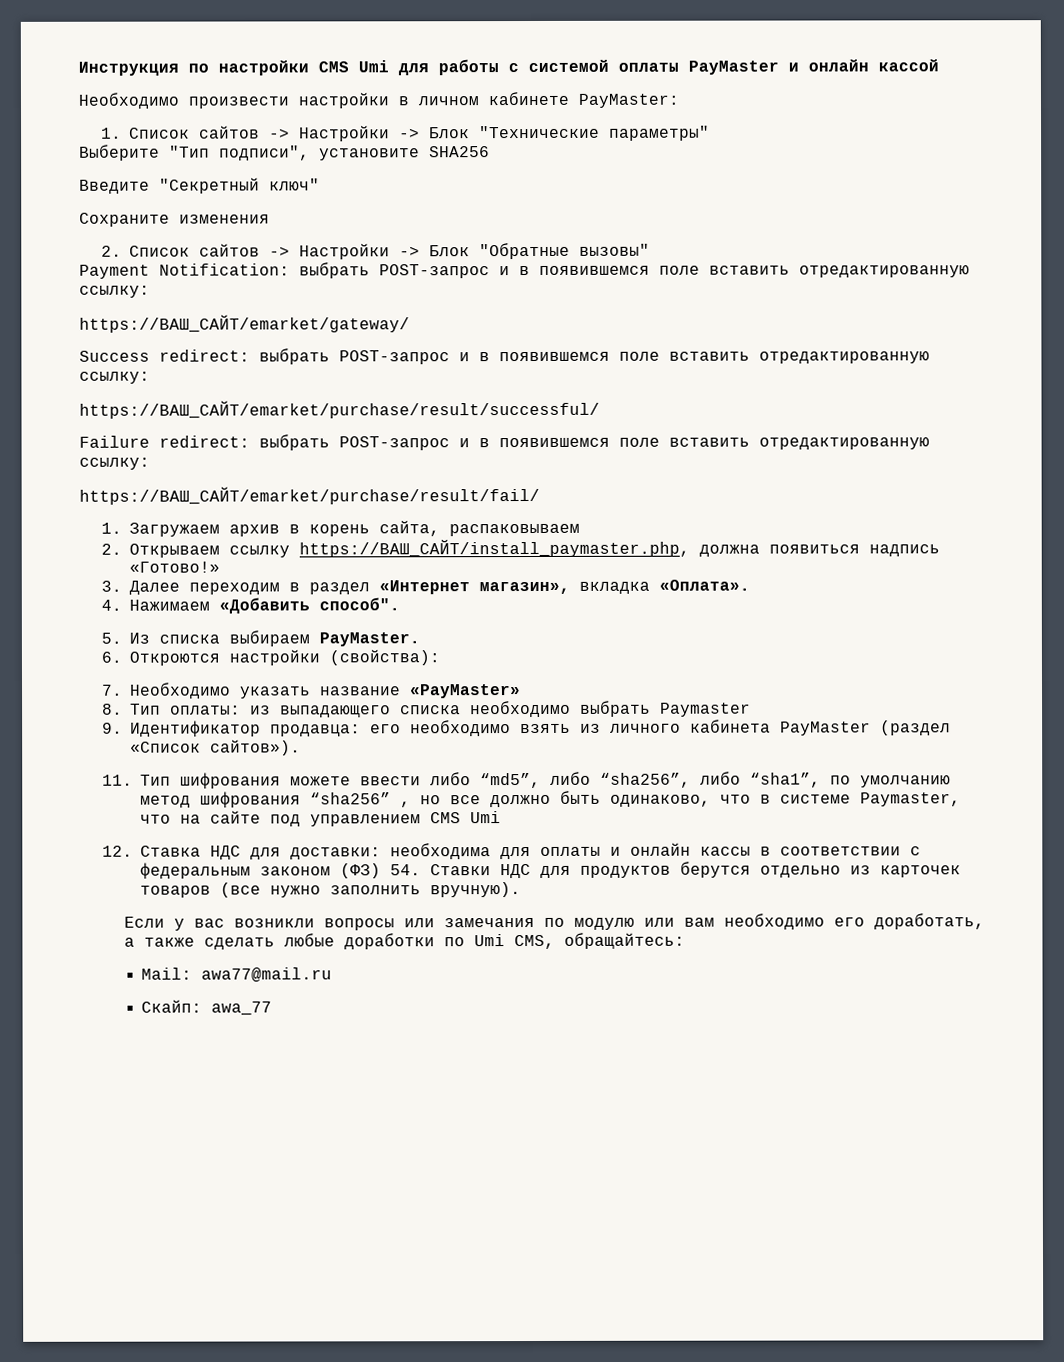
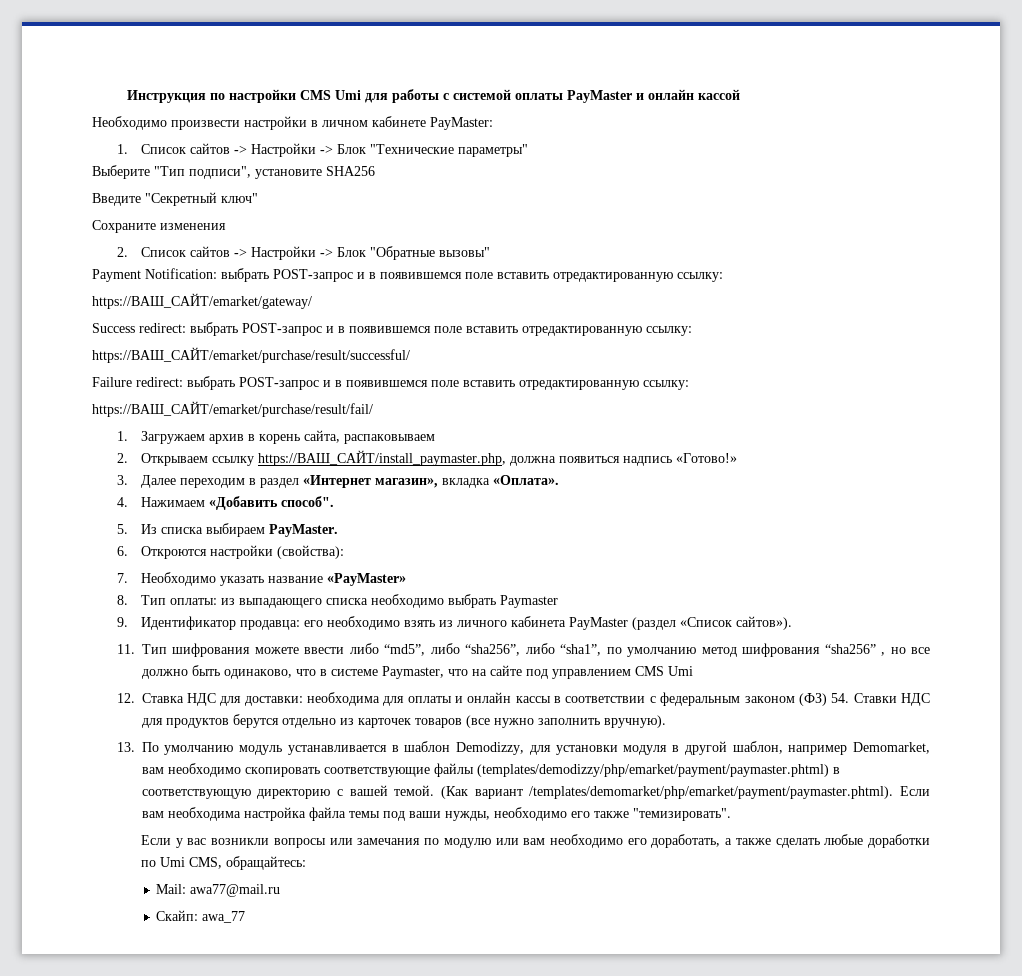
(521, 890) none -> [116,741,931,755] [141,763,840,777] [141,785,930,799] [141,807,731,821] // 13. По умолчанию модуль устанавливается в шаблон Demodizzy, для установки модуля в другой шаблон, например Demomarket, вам необходимо скопировать соответствующие файлы (templates/demodizzy/php/emarket/payment/paymaster.phtml) в соответствующую директорию с вашей темой. (Как вариант /templates/demomarket/php/emarket/payment/paymaster.phtml). Если вам необходима настройка файла темы под ваши нужды, необходимо его также "темизировать".

